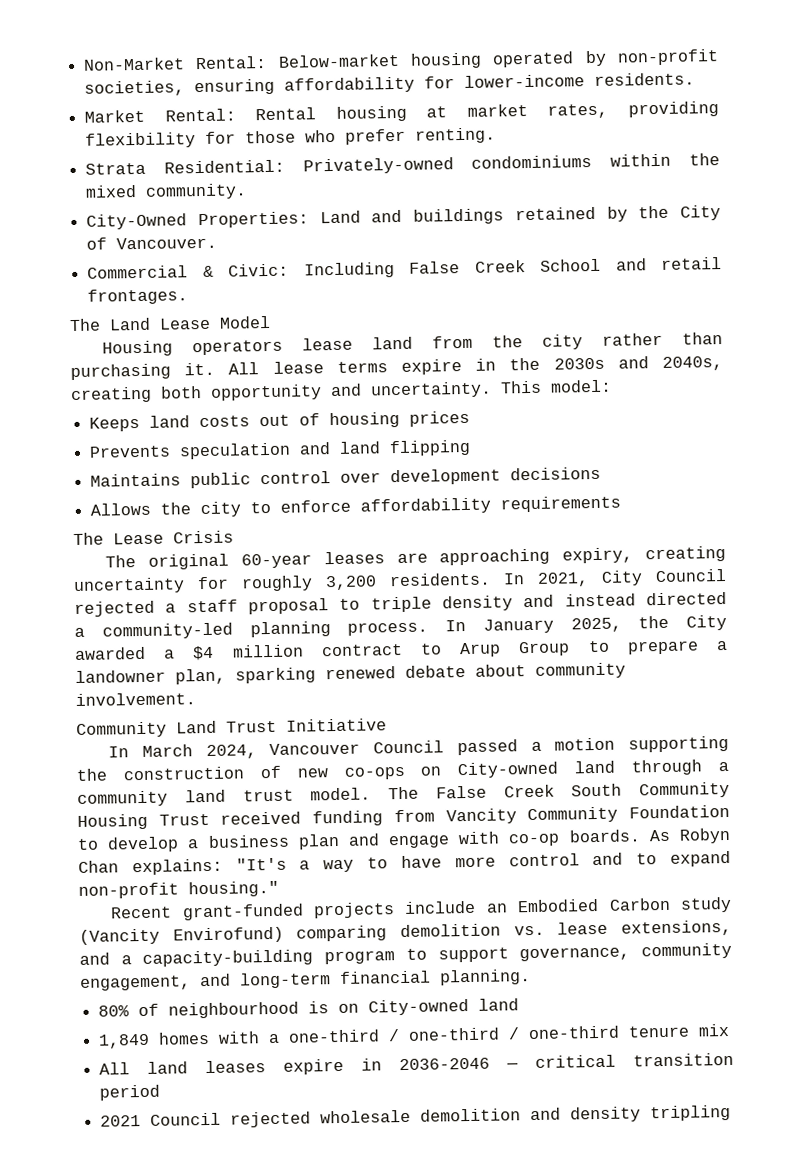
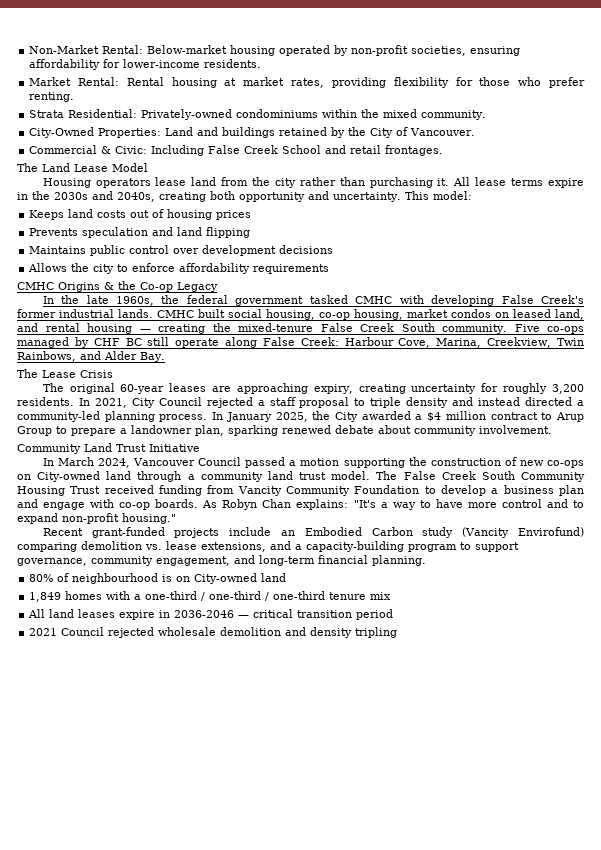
(622, 504) none -> [17,281,218,292] [42,295,584,306] [17,309,584,320] [17,323,584,334] [17,337,584,348] [17,351,165,362] // CMHC Origins & the Co-op Legacy // In the late 1960s, the federal government tasked CMHC with developing False Creek's former industrial lands. CMHC built social housing, co-op housing, market condos on leased land, and rental housing — creating the mixed-tenure False Creek South community. Five co-ops managed by CHF BC still operate along False Creek: Harbour Cove, Marina, Creekview, Twin Rainbows, and Alder Bay.

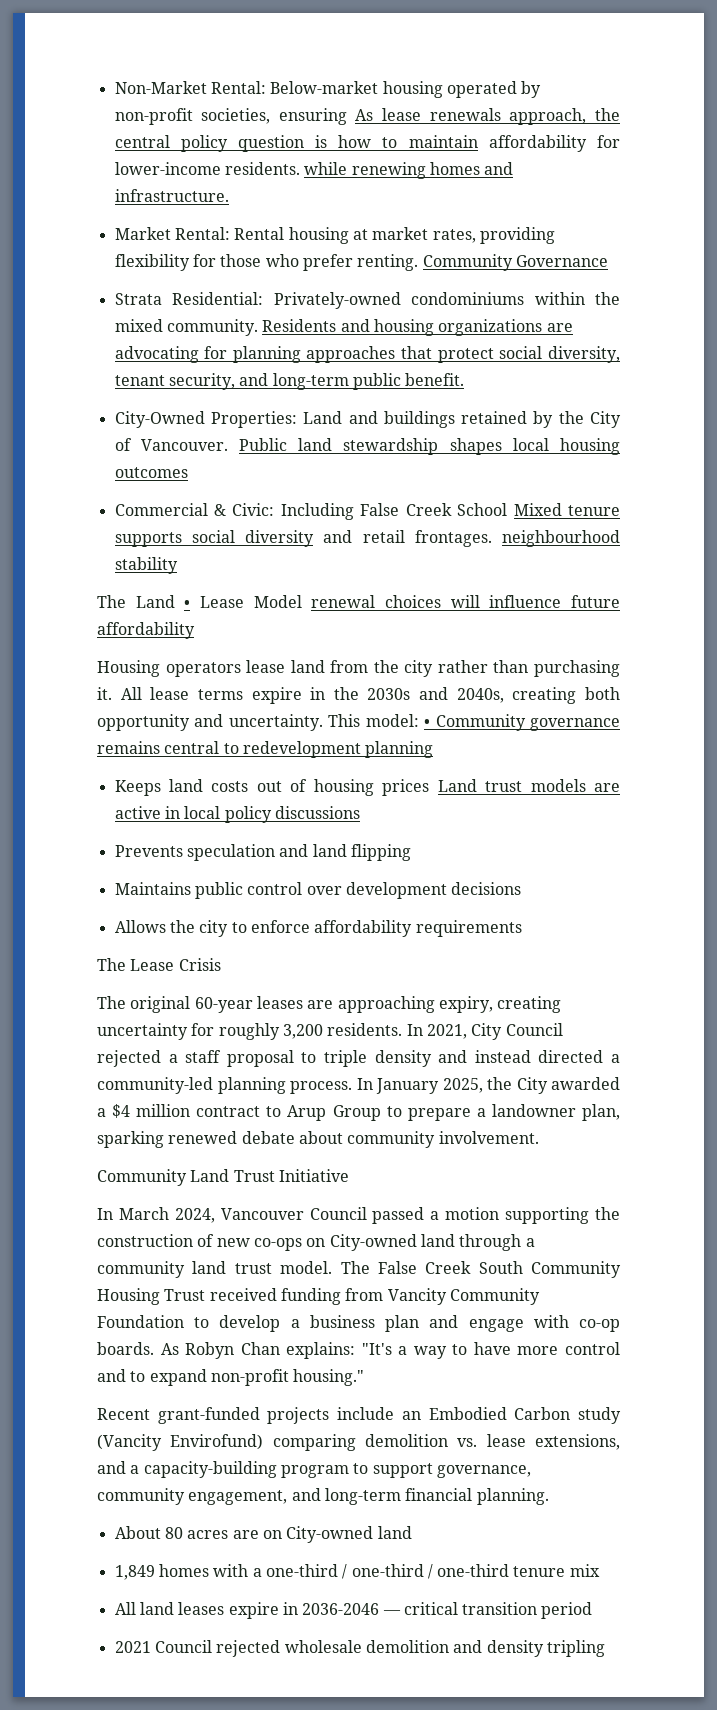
(521, 51) none -> [355,108,620,125] [114,135,478,152] As lease renewals approach, the central policy question is how to maintain
(262, 63) none -> [304,162,514,179] [114,189,229,202] while renewing homes and infrastructure.
(75, 97) none -> [422,254,608,271] Community Governance
(487, 115) none -> [262,319,573,336] [114,346,620,363] [114,373,465,390] Residents and housing organizations are advocating for planning approaches that protect social diversity, tenant security, and long-term public benefit.
(476, 132) none -> [239,438,620,455] [114,467,188,478] Public land stewardship shapes local housing outcomes
(322, 149) none -> [513,503,620,516] [114,530,315,547] Mixed tenure supports social diversity
(444, 150) none -> [502,530,620,547] [114,557,178,574] neighbourhood stability
(70, 167) none -> [184,600,191,608] •
(148, 167) none -> [311,595,620,608] [97,622,195,639] renewal choices will influence future affordability
(472, 195) none -> [424,714,620,731] [97,741,434,758] • Community governance remains central to redevelopment planning
(252, 215) none -> [437,779,620,792] [114,806,360,823] Land trust models are active in local policy discussions
[17,281,218,292] [42,295,584,306] [17,309,584,320] [17,323,584,334] [17,337,584,348] [17,351,165,362] // CMHC Origins & the Co-op Legacy // In the late 1960s, the federal government tasked CMHC with developing False Creek's former industrial lands. CMHC built social housing, co-op housing, market condos on leased land, and rental housing — creating the mixed-tenure False Creek South community. Five co-ops managed by CHF BC still operate along False Creek: Harbour Cove, Marina, Creekview, Twin Rainbows, and Alder Bay. -> (522, 928) none
[29,573,173,584] 80% of neighbourhood is -> [114,1526,259,1539] About 80 acres are

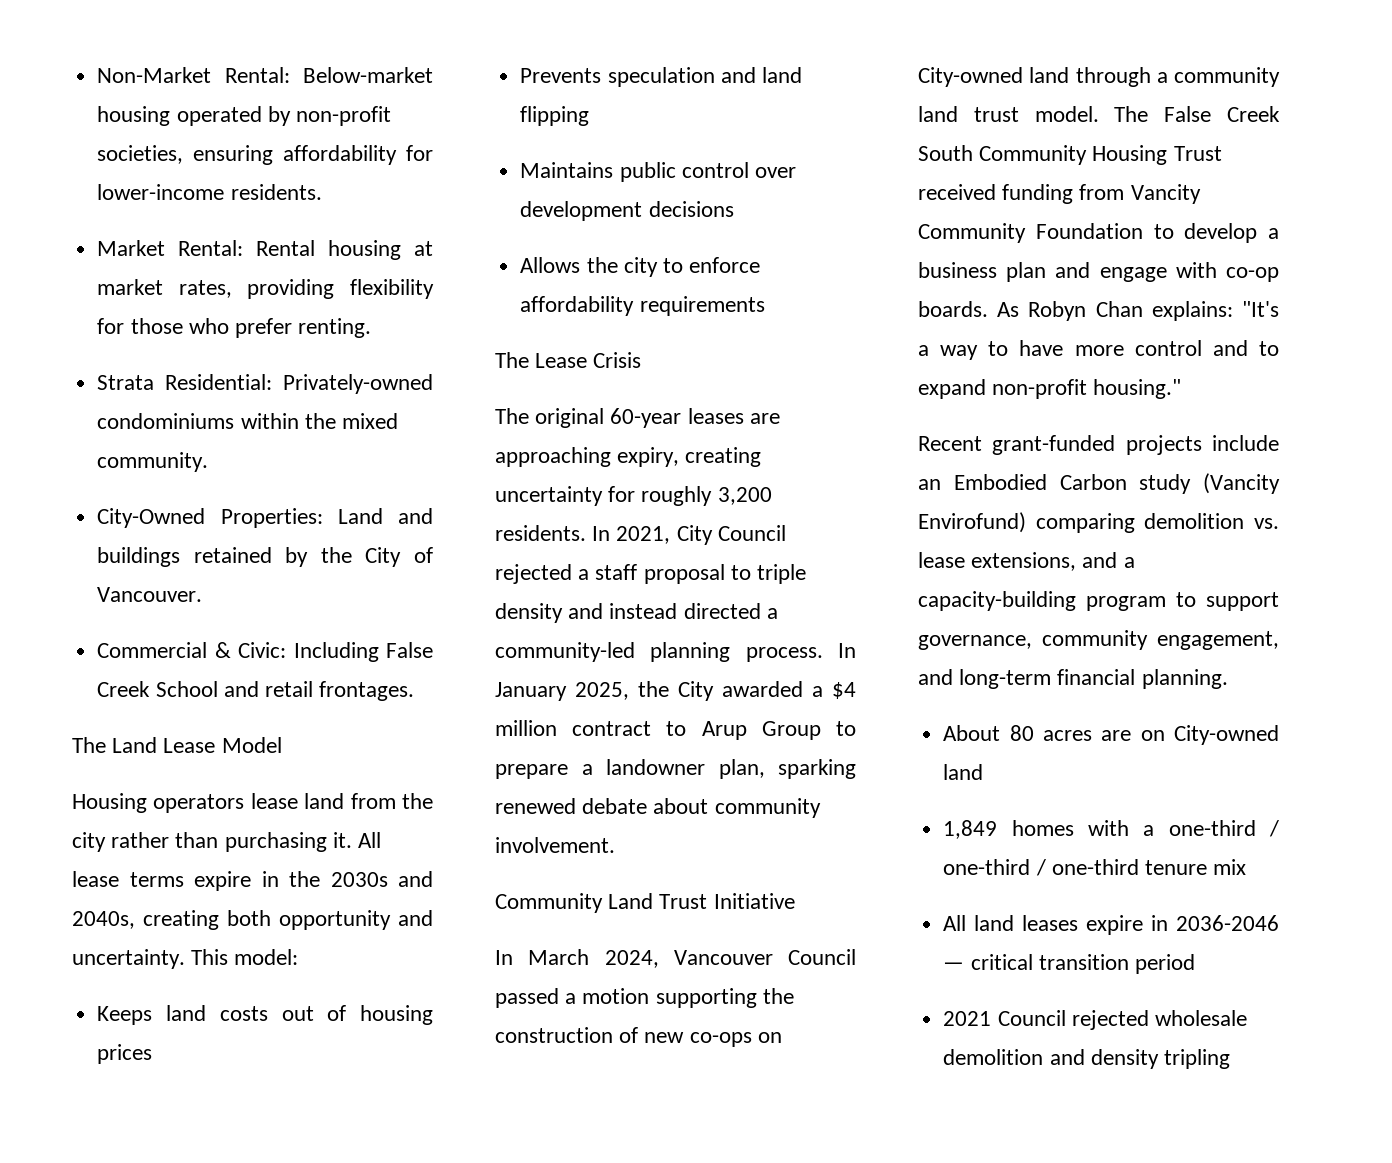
[355,108,620,125] [114,135,478,152] As lease renewals approach, the central policy question is how to maintain -> (274, 155) none
[304,162,514,179] [114,189,229,202] while renewing homes and infrastructure. -> (322, 192) none
[422,254,608,271] Community Governance -> (372, 328) none
[262,319,573,336] [114,346,620,363] [114,373,465,390] Residents and housing organizations are advocating for planning approaches that protect social diversity, tenant security, and long-term public benefit. -> (209, 462) none
[239,438,620,455] [114,467,188,478] Public land stewardship shapes local housing outcomes -> (203, 594) none
[513,503,620,516] [114,530,315,547] Mixed tenure supports social diversity -> (218, 689) none
[502,530,620,547] [114,557,178,574] neighbourhood stability -> (415, 691) none
[184,600,191,608] • -> (158, 745) none
[311,595,620,608] [97,622,195,639] renewal choices will influence future affordability -> (282, 745) none
[424,714,620,731] [97,741,434,758] • Community governance remains central to redevelopment planning -> (299, 957) none
[437,779,620,792] [114,806,360,823] Land trust models are active in local policy discussions -> (153, 1054) none

